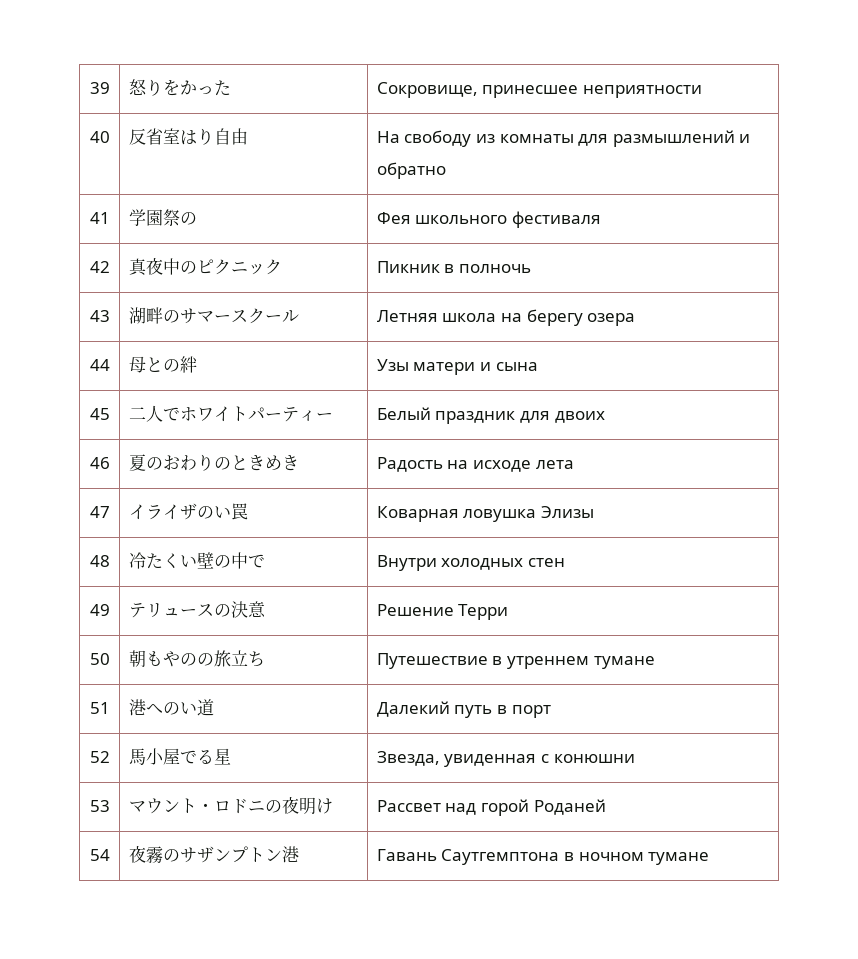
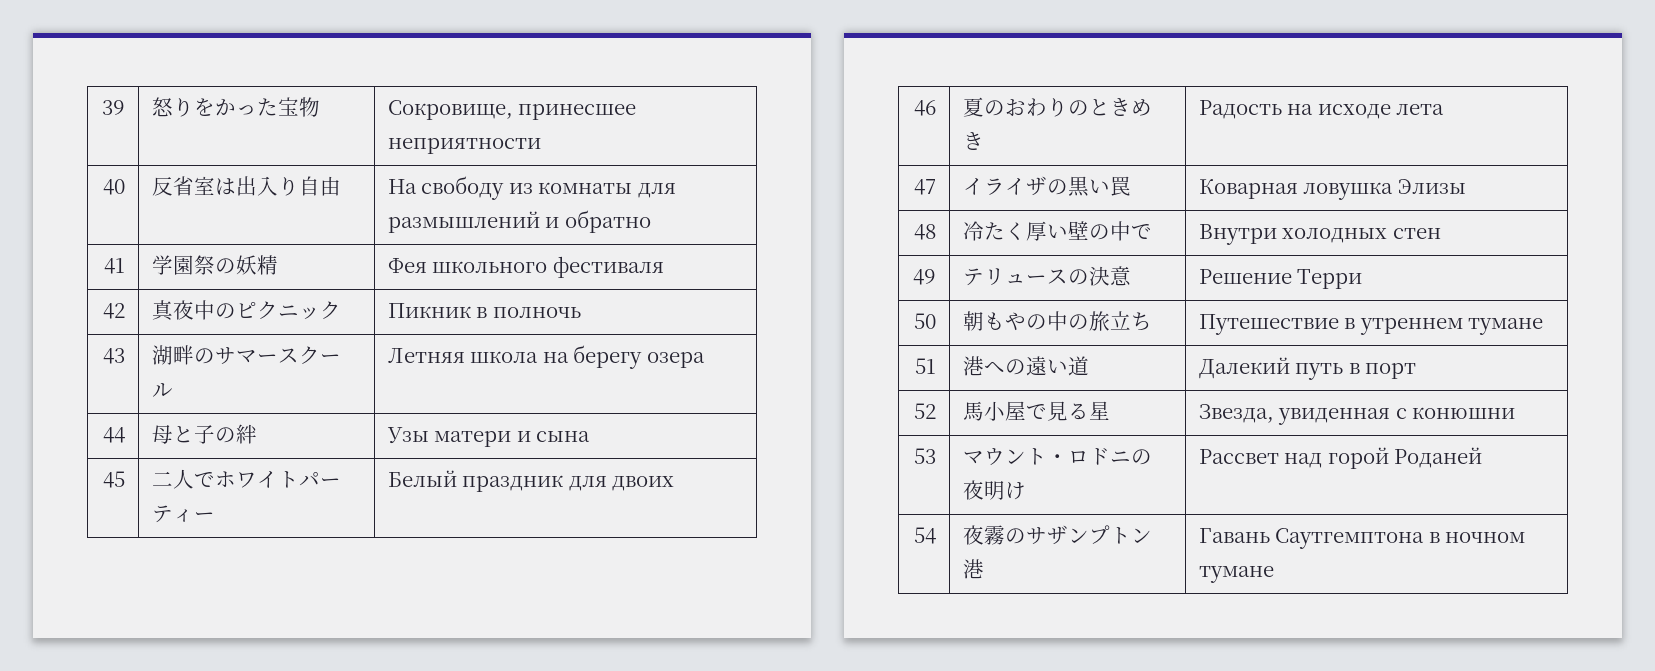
(231, 88) none -> [277,97,320,117] 宝物
(197, 137) none -> [235,176,278,196] 出入
(197, 218) none -> [235,255,278,275] 妖精
(163, 364) none -> [193,425,215,444] 子
(214, 512) none -> [1067,176,1089,197] 黒
(180, 560) none -> [1025,221,1047,241] 厚
(197, 659) none -> [1046,311,1068,331] 中
(180, 708) none -> [1025,356,1047,376] 遠
(197, 757) none -> [1046,401,1068,421] 見

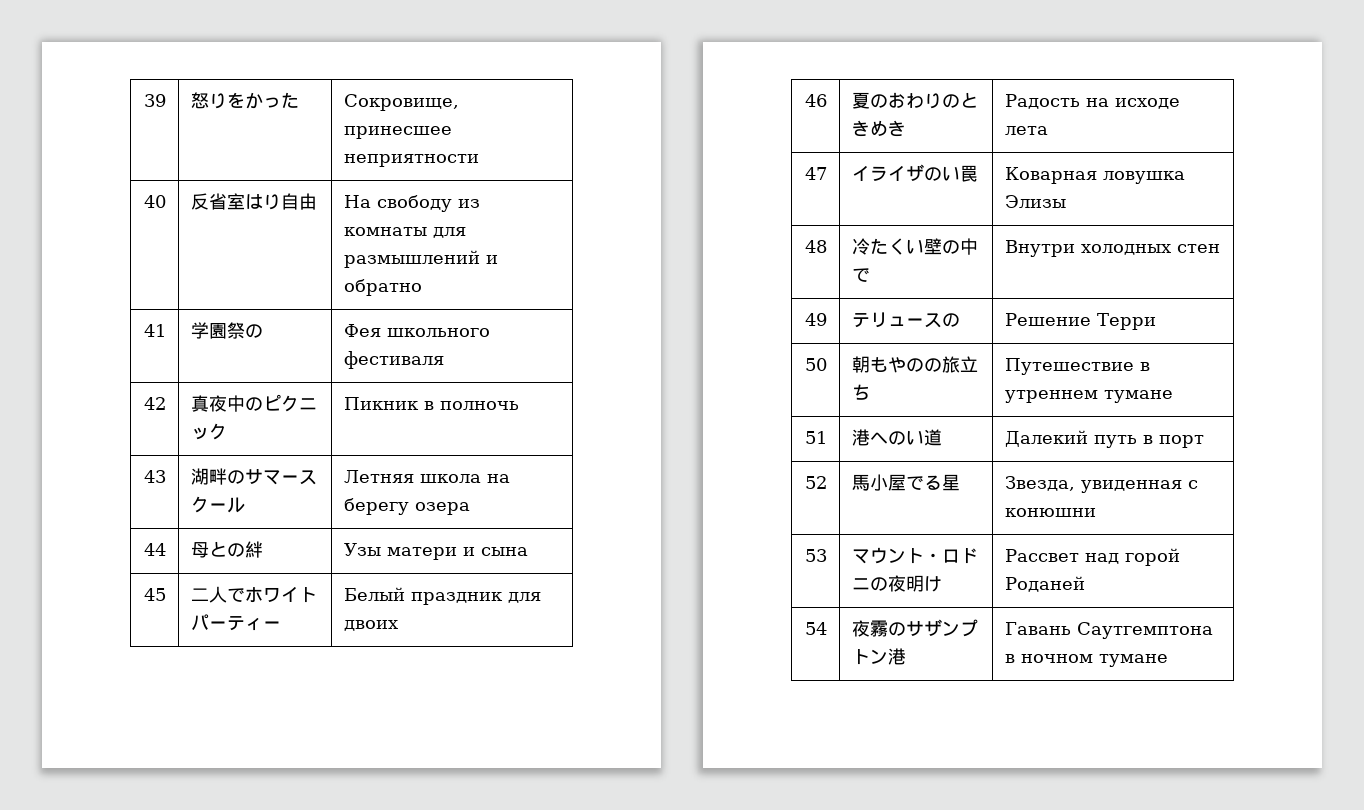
[277,97,320,117] 宝物 -> (299, 100) none
[235,176,278,196] 出入 -> (263, 201) none
[235,255,278,275] 妖精 -> (263, 331) none
[193,425,215,444] 子 -> (227, 549) none
[1067,176,1089,197] 黒 -> (942, 174) none
[1025,221,1047,241] 厚 -> (906, 246) none
[1088,266,1131,286] 決意 -> (960, 320) none
[1046,311,1068,331] 中 -> (924, 365) none
[1025,356,1047,376] 遠 -> (906, 438) none
[1046,401,1068,421] 見 -> (924, 483) none

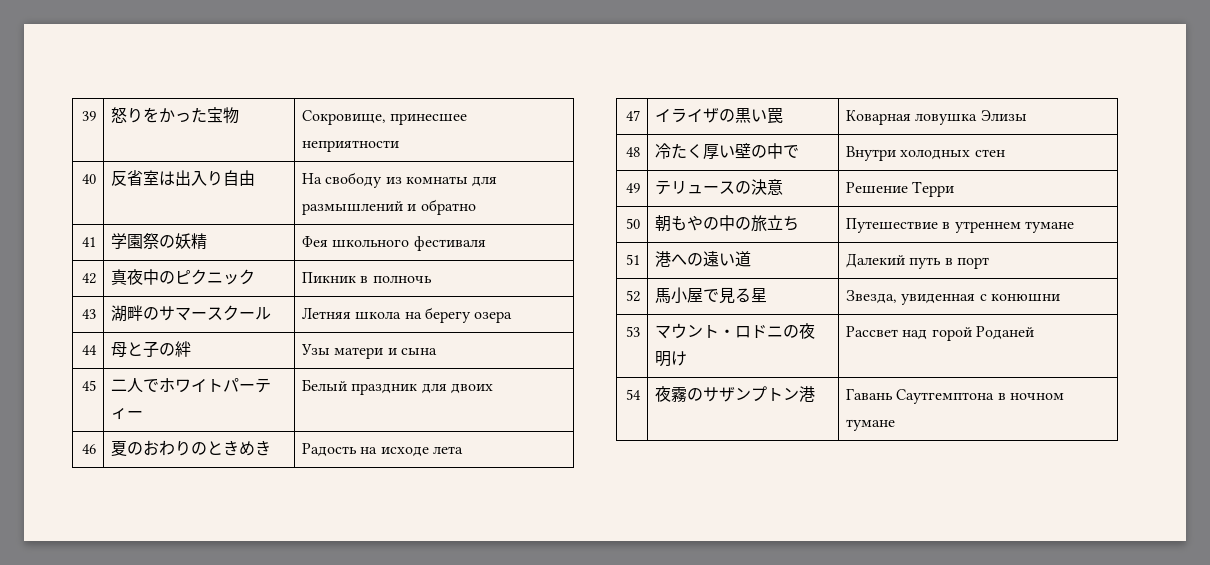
(299, 100) none -> [207,107,240,124] 宝物
(263, 201) none -> [175,170,208,186] 出入
(263, 331) none -> [175,233,208,249] 妖精
(227, 549) none -> [143,341,160,358] 子
(942, 174) none -> [735,108,752,123] 黒
(906, 246) none -> [703,144,720,159] 厚
(960, 320) none -> [751,179,784,195] 決意
(924, 365) none -> [719,215,736,231] 中
(906, 438) none -> [703,251,720,267] 遠
(924, 483) none -> [719,287,736,304] 見

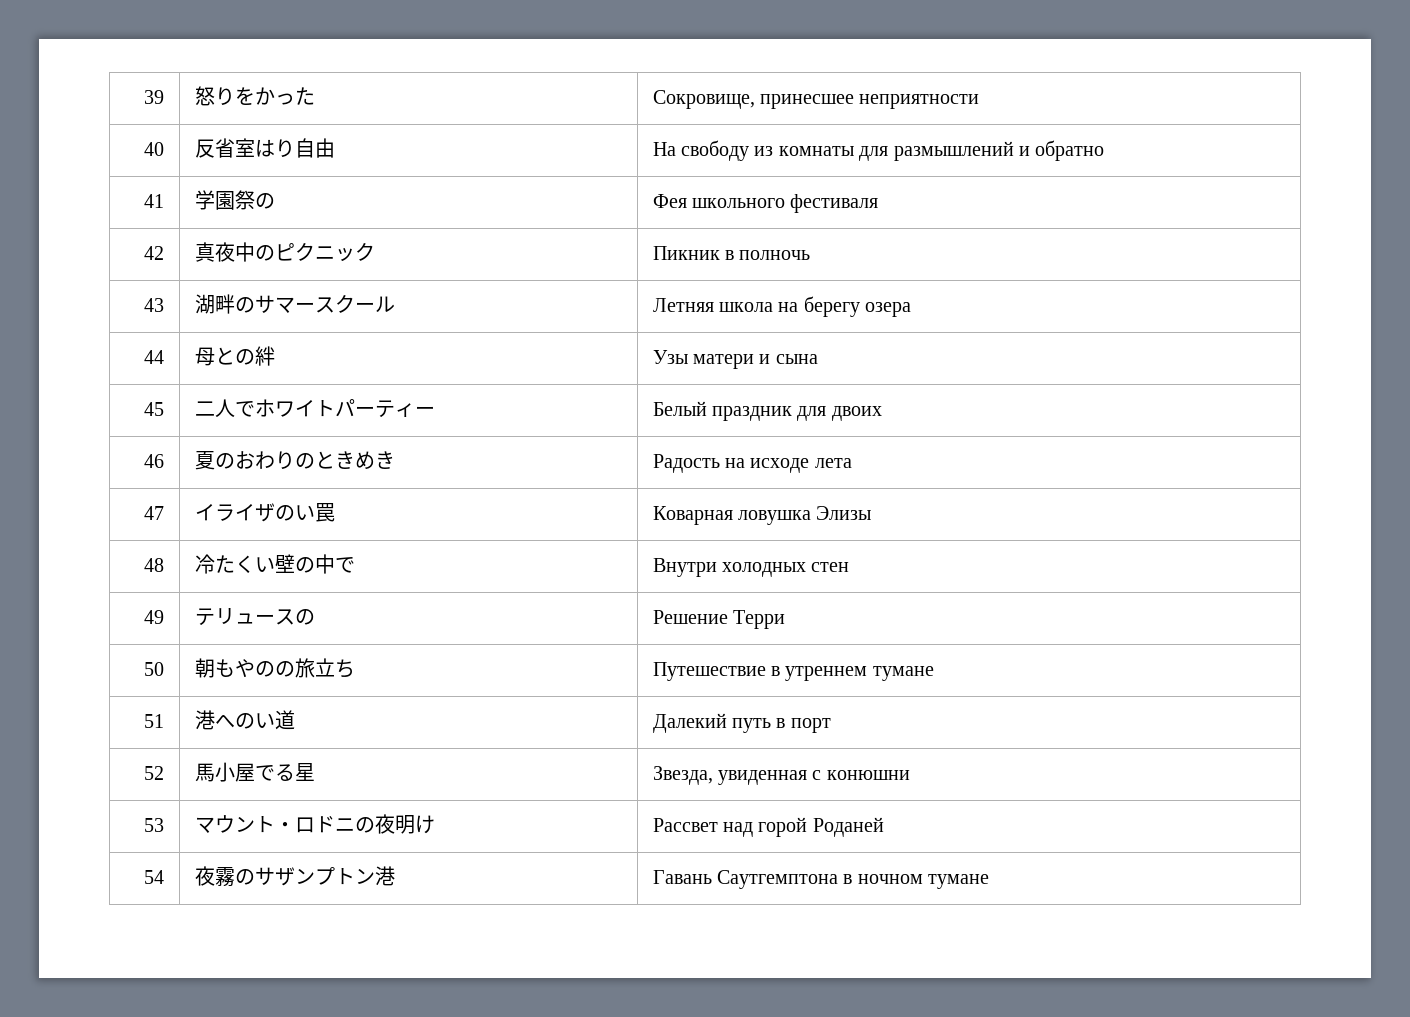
[207,107,240,124] 宝物 -> (315, 96) none
[175,170,208,186] 出入 -> (275, 148) none
[175,233,208,249] 妖精 -> (275, 201) none
[143,341,160,358] 子 -> (235, 356) none
[735,108,752,123] 黒 -> (295, 513) none
[703,144,720,159] 厚 -> (255, 564) none
[751,179,784,195] 決意 -> (315, 617) none
[719,215,736,231] 中 -> (275, 669) none
[703,251,720,267] 遠 -> (255, 721) none
[719,287,736,304] 見 -> (275, 773) none

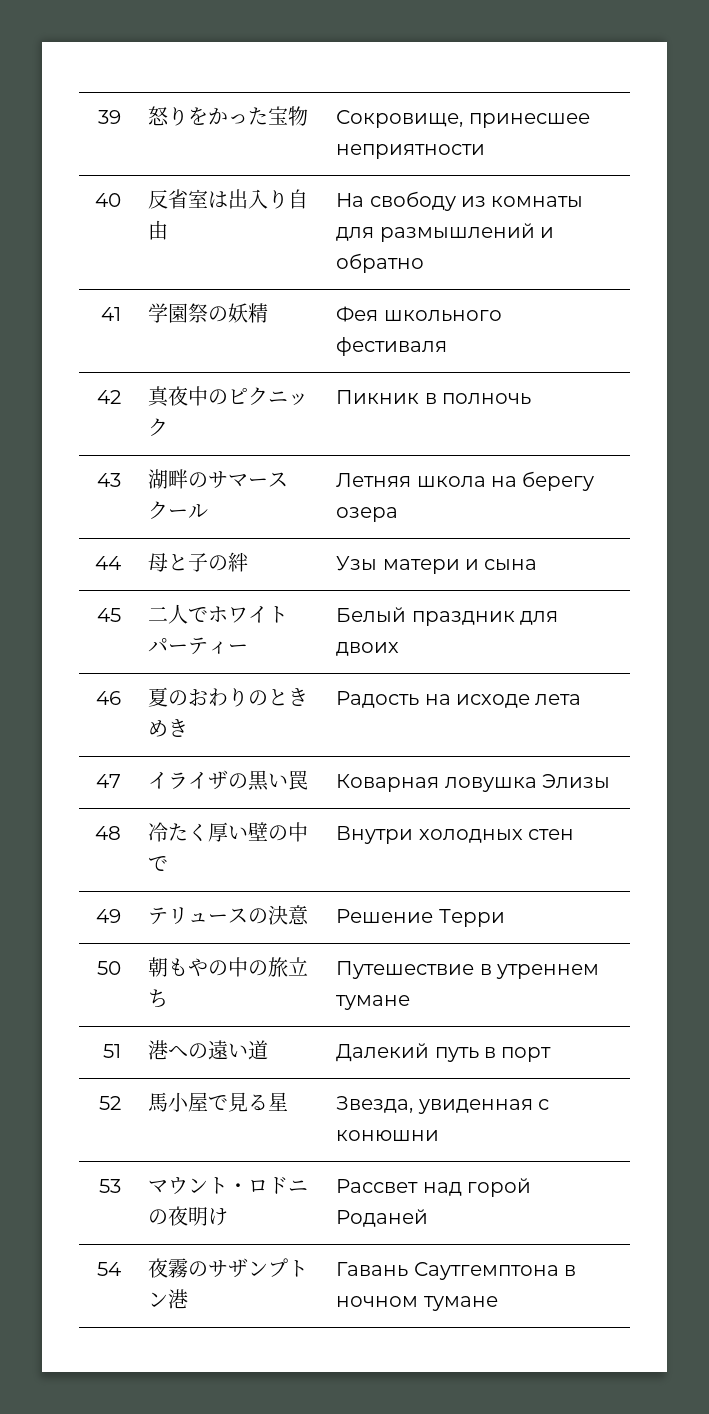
(315, 96) none -> [268,106,309,126] 宝物
(275, 148) none -> [228,189,269,209] 出入
(275, 201) none -> [228,303,269,323] 妖精
(235, 356) none -> [188,553,209,572] 子
(295, 513) none -> [248,770,270,791] 黒
(255, 564) none -> [208,822,229,842] 厚
(315, 617) none -> [268,905,310,925] 決意
(275, 669) none -> [228,957,249,977] 中
(255, 721) none -> [208,1040,229,1060] 遠
(275, 773) none -> [228,1092,249,1112] 見

